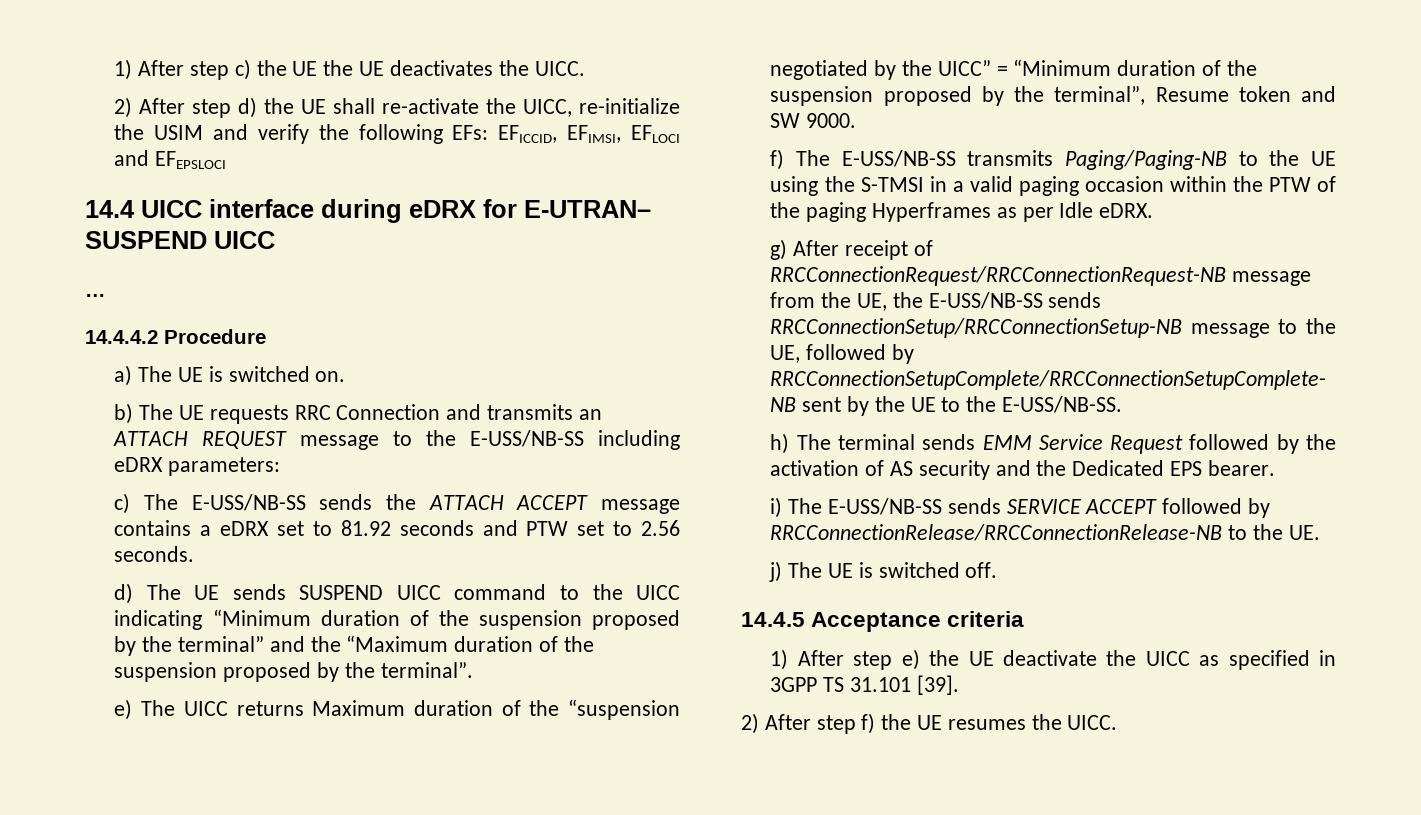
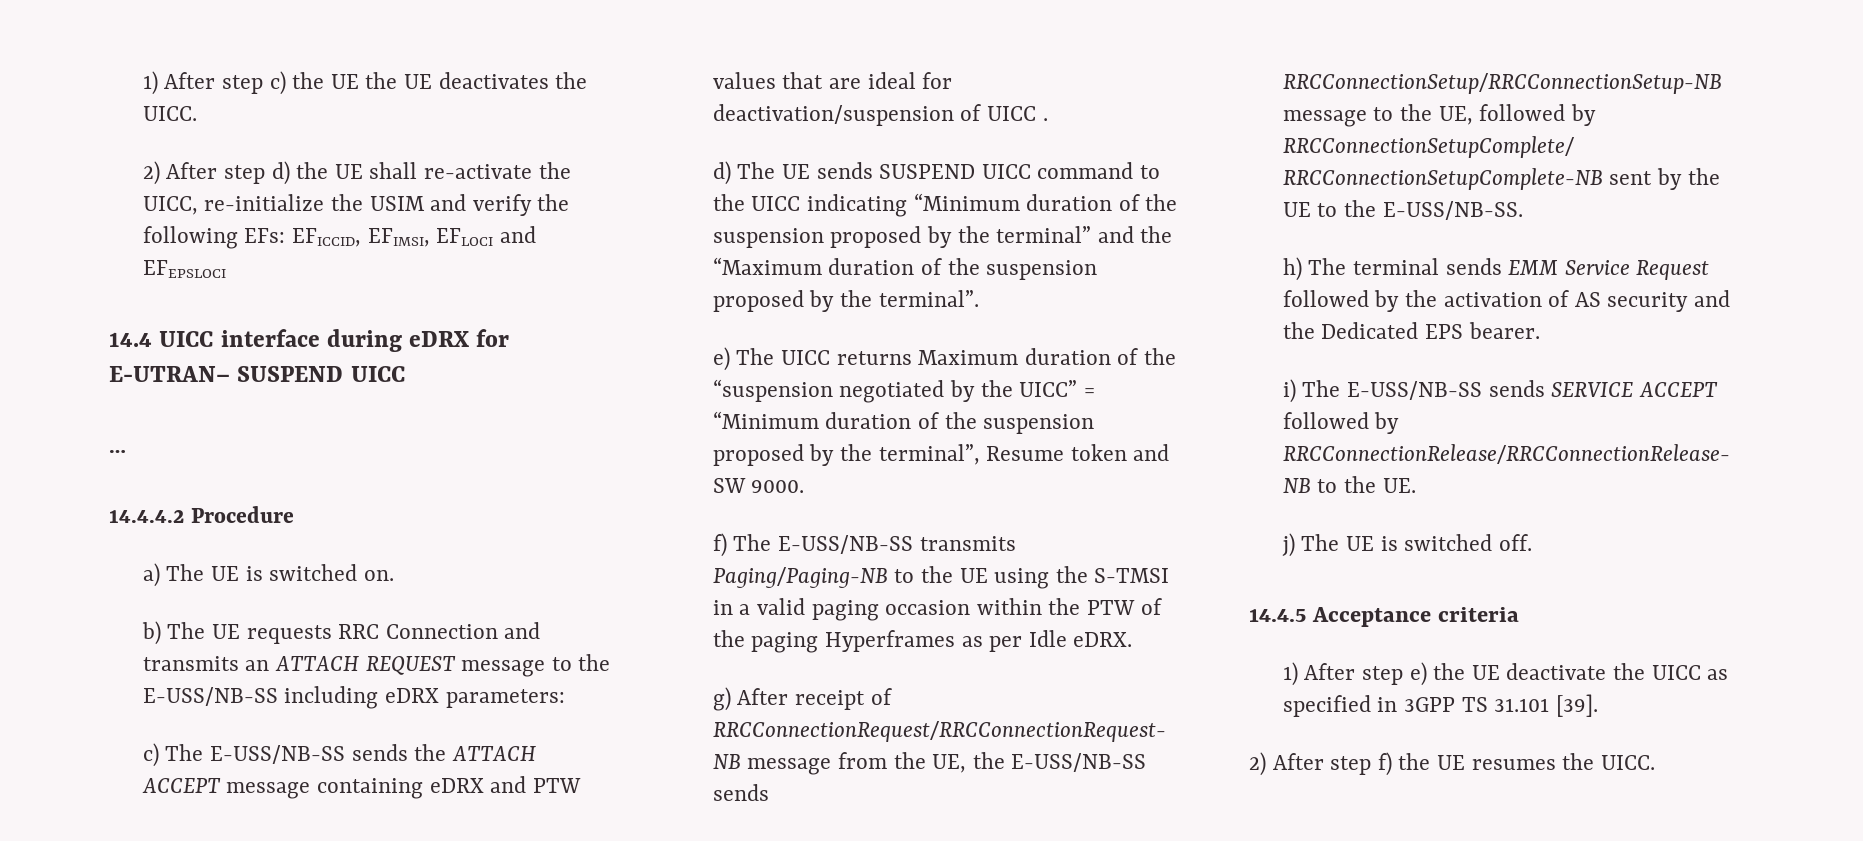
[114,520,680,536] [114,546,195,562] contains a eDRX set to 81.92 seconds and PTW set to 2.56 seconds. -> [316,776,581,799] [712,72,953,89] [712,104,1048,126] containing eDRX and PTW values that are ideal for deactivation/suspension of UICC .

